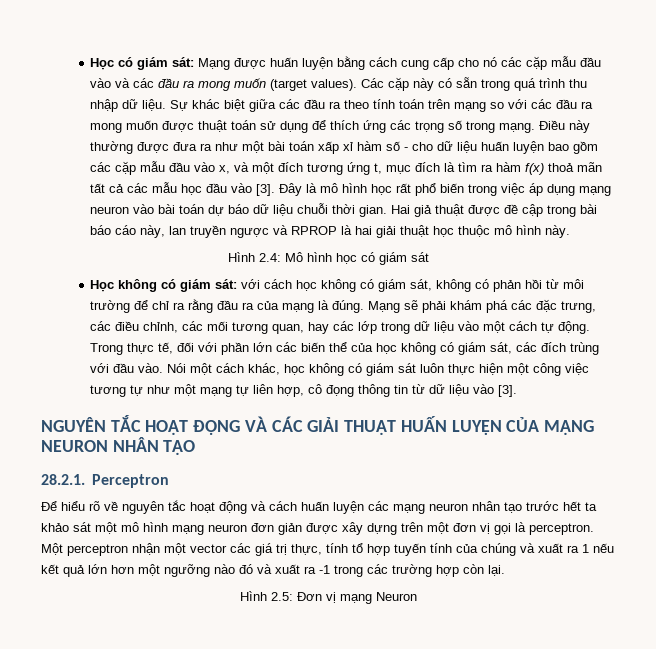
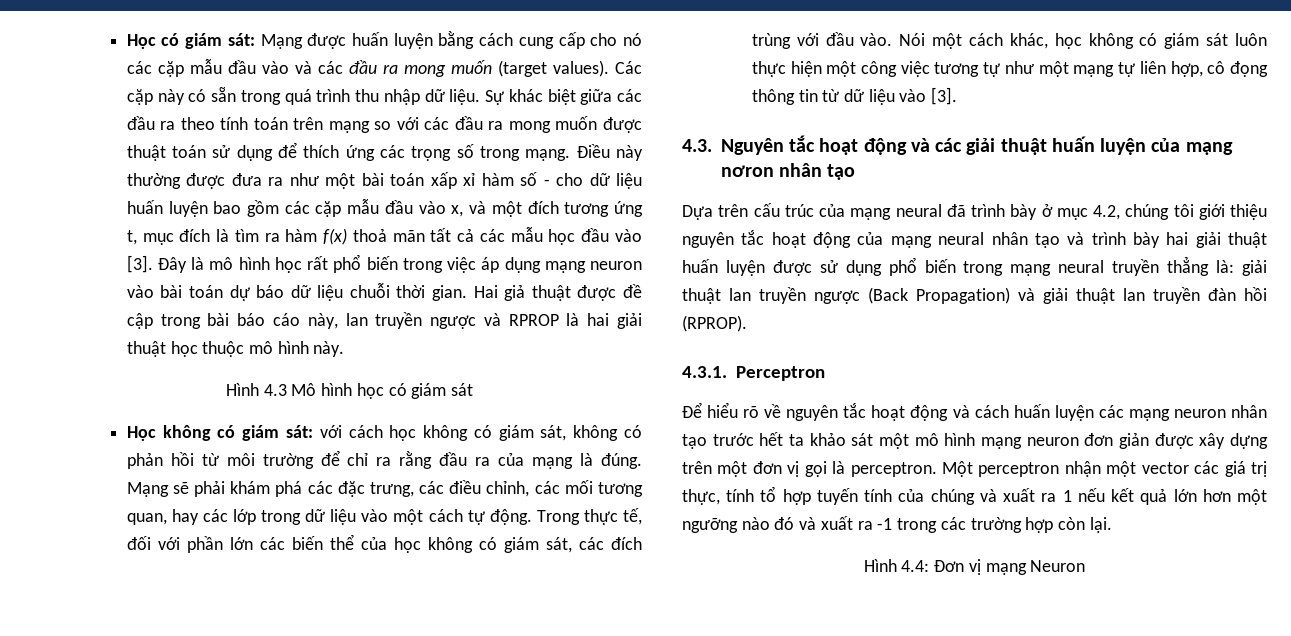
[258,253,281,262] 2.4: -> [263,384,287,396] 4.3
[41,415,594,435] [41,437,196,455] [41,474,85,485] NGUYÊN TẮC HOẠT ĐỘNG VÀ CÁC GIẢI THUẬT HUẤN LUYỆN CỦA MẠNG NEURON NHÂN TẠO // 28.2.1. -> [682,135,1233,155] [720,163,856,180] [682,203,1267,220] [682,230,1267,248] [682,256,1267,276] [682,287,1267,304] [682,315,747,332] [682,366,727,378] 4.3. Nguyên tắc hoạt động và các giải thuật huấn luyện của mạng nơron nhân tạo // Dựa trên cấu trúc của mạng neural đã trình bày ở mục 4.2, chúng tôi giới thiệu nguyên tắc hoạt động của mạng neural nhân tạo và trình bày hai giải thuật huấn luyện được sử dụng phổ biến trong mạng neural truyền thẳng là: giải thuật lan truyền ngược (Back Propagation) và giải thuật lan truyền đàn hồi (RPROP). // 4.3.1.
[270,592,293,601] 2.5: -> [901,560,930,572] 4.4:

